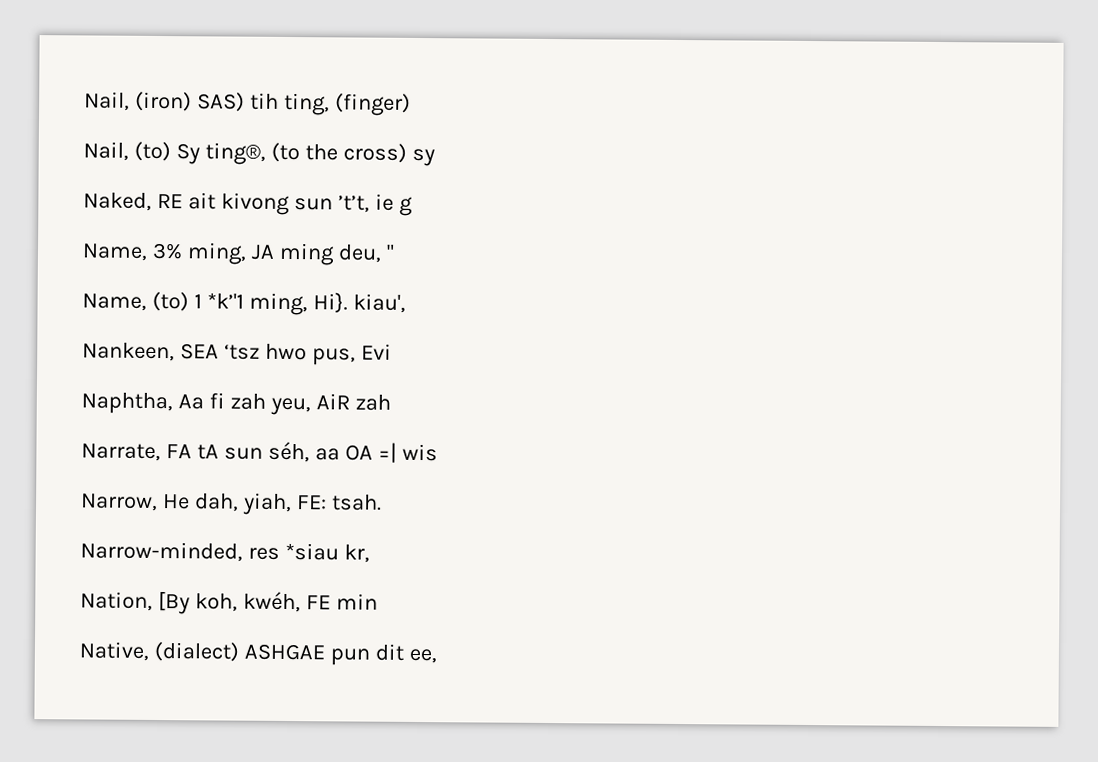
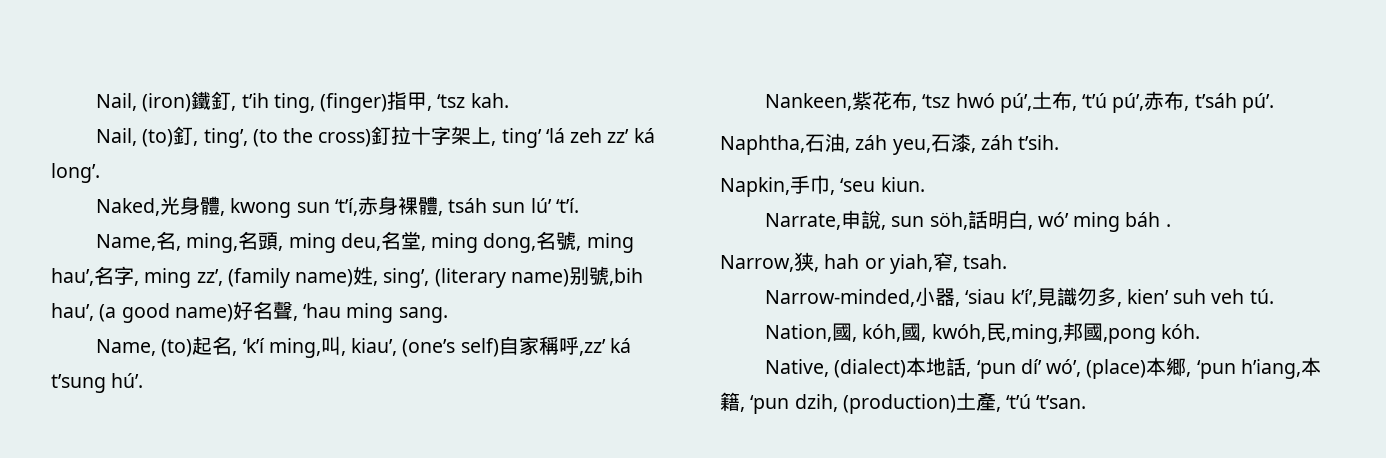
[196,92,279,112] SAS) tih -> [191,91,269,111] 鐵釘, t’ih
(411, 104) none -> [387,91,509,111] 指甲, ‘tsz kah.
[175,142,266,165] Sy ting®, -> [173,126,248,148] 釘, ting’,
[411,148,435,167] [83,192,413,216] [82,242,395,266] [82,291,406,316] [82,342,392,366] [81,392,391,416] [81,441,438,463] [80,492,382,516] [80,541,370,563] [80,590,378,615] [79,641,437,666] sy // Naked, RE ait kivong sun ’t’t, ie g // Name, 3% ming, JA ming deu, " // Name, (to) 1 *k’'1 ming, Hi}. kiau', // Nankeen, SEA ‘tsz hwo pus, Evi // Naphtha, Aa fi zah yeu, AiR zah // Narrate, FA tA sun séh, aa OA =| wis // Narrow, He dah, yiah, FE: tsah. // Narrow-minded, res *siau kr, // Nation, [By koh, kwéh, FE min // Native, (dialect) ASHGAE pun dit ee, -> [371,126,655,148] [51,163,100,183] [96,196,579,218] [96,231,634,253] [51,266,643,288] [51,301,448,323] [96,336,631,358] [51,373,144,393] [765,91,1274,113] [720,133,1060,155] [720,175,925,197] [765,210,1171,232] [720,252,1008,274] [765,287,1274,307] [765,322,1200,344] [765,357,1321,379] [720,392,1087,414] 釘拉十字架上, ting’ ‘lá zeh zz’ ká long’. // Naked,光身體, kwong sun ‘t’í,赤身裸體, tsáh sun lú’ ‘t’í. // Name,名, ming,名頭, ming deu,名堂, ming dong,名號, ming hau’,名字, ming zz’, (family name)姓, sing’, (literary name)别號,bih hau’, (a good name)好名聲, ‘hau ming sang. // Name, (to)起名, ‘k’í ming,叫, kiau’, (one’s self)自家稱呼,zz’ ká t’sung hú’. // Nankeen,紫花布, ‘tsz hwó pú’,土布, ‘t’ú pú’,赤布, t’sáh pú’. // Naphtha,石油, záh yeu,石漆, záh t’sih. // Napkin,手巾, ‘seu kiun. // Narrate,申說, sun söh,話明白, wó’ ming báh . // Narrow,狭, hah or yiah,窄, tsah. // Narrow-minded,小器, ‘siau k’í’,見識勿多, kien’ suh veh tú. // Nation,國, kóh,國, kwóh,民,ming,邦國,pong kóh. // Native, (dialect)本地話, ‘pun dí’ wó’, (place)本郷, ‘pun h’iang,本籍, ‘pun dzih, (production)土產, ‘t’ú ‘t’san.

